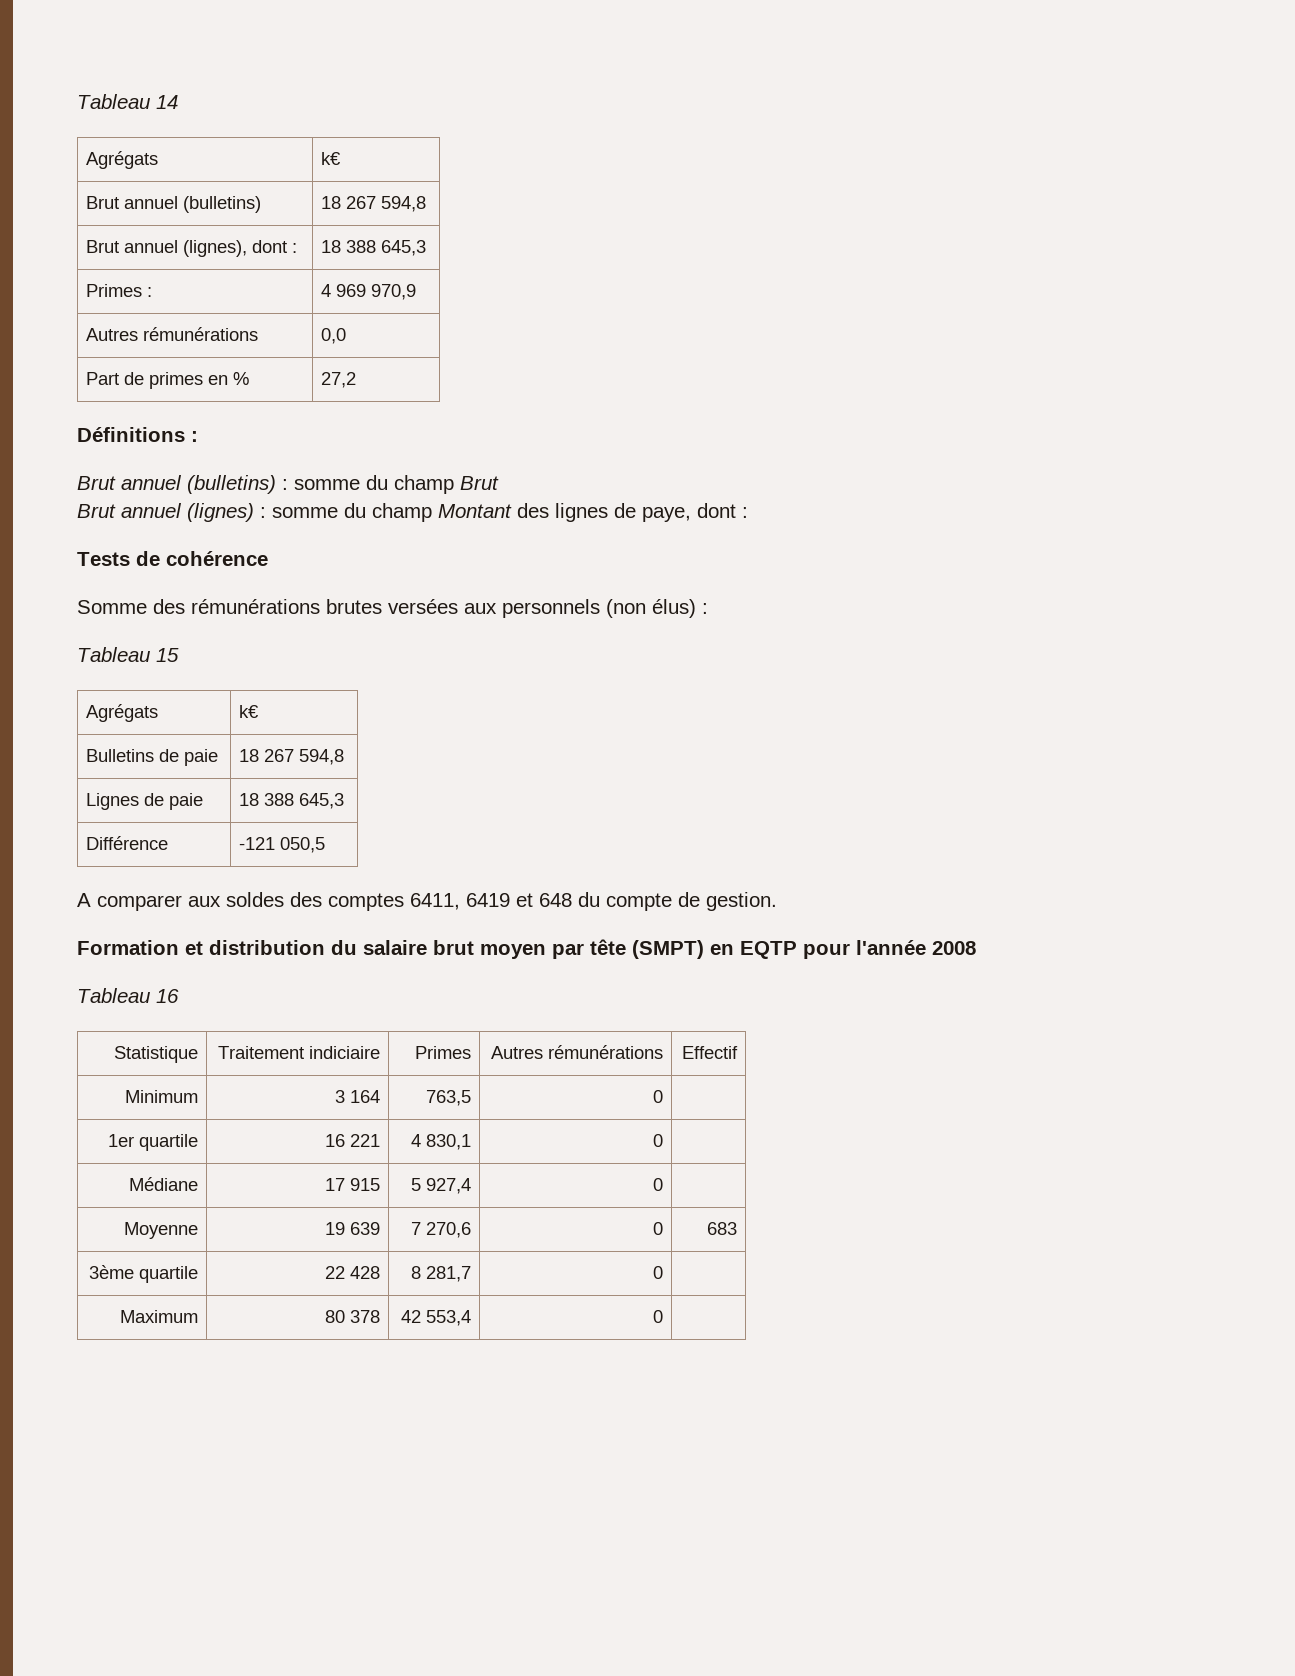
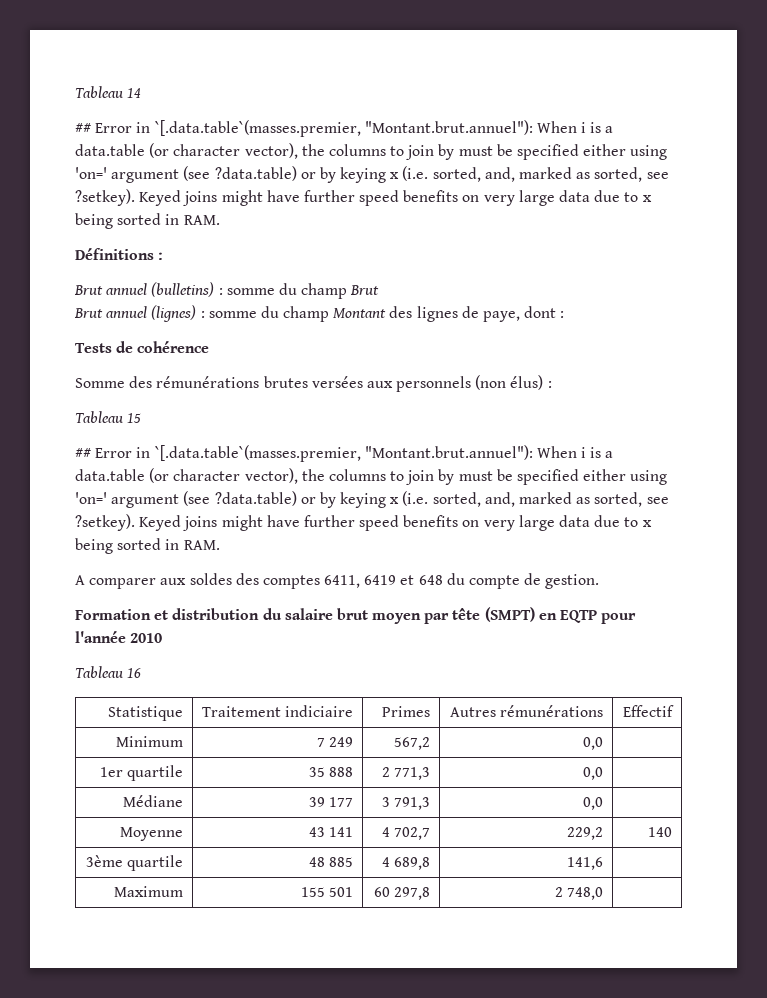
[85,151,158,169] [320,152,341,165] [85,196,261,213] [320,196,426,212] [85,240,297,257] [320,240,426,256] [85,284,152,297] [320,284,416,300] [85,327,258,341] [320,328,346,344] [85,372,249,389] [320,372,356,388] // Agrégats | k€ // Brut annuel (bulletins) | 18 267 594,8 // Brut annuel (lignes), dont : | 18 388 645,3 // Primes : | 4 969 970,9 // Autres rémunérations | 0,0 // Part de primes en % | 27,2 -> [75,120,614,137] [75,143,668,160] [75,166,669,183] [75,189,652,206] [75,213,220,229] // ## Error in `[.data.table`(masses.premier, "Montant.brut.annuel"): When i is a data.table (or character vector), the columns to join by must be specified either using 'on=' argument (see ?data.table) or by keying x (i.e. sorted, and, marked as sorted, see ?setkey). Keyed joins might have further speed benefits on very large data due to x being sorted in RAM.
[85,704,158,722] [238,705,259,718] [85,749,218,766] [238,749,344,765] [85,793,203,810] [238,793,344,809] [85,836,168,850] [238,837,325,853] // Agrégats | k€ // Bulletins de paie | 18 267 594,8 // Lignes de paie | 18 388 645,3 // Différence | -121 050,5 -> [75,445,614,462] [75,468,668,485] [75,491,669,508] [75,514,652,531] [75,538,220,554] // ## Error in `[.data.table`(masses.premier, "Montant.brut.annuel"): When i is a data.table (or character vector), the columns to join by must be specified either using 'on=' argument (see ?data.table) or by keying x (i.e. sorted, and, marked as sorted, see ?setkey). Keyed joins might have further speed benefits on very large data due to x being sorted in RAM.
[932,941,976,955] 2008 -> [130,633,163,643] 2010
[335,1090,381,1103] [426,1090,472,1106] [653,1090,664,1103] [108,1134,199,1151] [325,1134,381,1147] [411,1134,472,1150] [653,1134,664,1147] [129,1177,199,1191] [325,1178,381,1191] [411,1178,472,1194] [653,1178,664,1191] [124,1222,199,1239] [325,1222,381,1235] [411,1222,472,1238] [653,1222,664,1235] [707,1222,738,1235] [89,1265,199,1283] [325,1266,381,1279] [411,1266,472,1282] [653,1266,664,1279] [120,1310,199,1323] [325,1310,381,1323] [401,1310,472,1326] [653,1310,664,1323] 3 164 | 763,5 | 0 | // 1er quartile | 16 221 | 4 830,1 | 0 | // Médiane | 17 915 | 5 927,4 | 0 | // Moyenne | 19 639 | 7 270,6 | 0 | 683 // 3ème quartile | 22 428 | 8 281,7 | 0 | // Maximum | 80 378 | 42 553,4 | 0 -> [317,737,354,747] [394,737,431,750] [583,737,604,750] [100,765,184,781] [309,767,354,777] [382,767,431,780] [583,767,604,780] [123,795,184,807] [309,797,354,807] [382,797,431,810] [583,797,604,810] [120,827,184,841] [309,827,354,837] [382,827,431,840] [567,827,604,840] [648,827,673,837] [86,855,184,871] [309,857,354,867] [382,857,431,870] [567,857,604,870] [114,886,184,897] [301,887,354,897] [374,887,431,900] [555,887,604,900] 7 249 | 567,2 | 0,0 | // 1er quartile | 35 888 | 2 771,3 | 0,0 | // Médiane | 39 177 | 3 791,3 | 0,0 | // Moyenne | 43 141 | 4 702,7 | 229,2 | 140 // 3ème quartile | 48 885 | 4 689,8 | 141,6 | // Maximum | 155 501 | 60 297,8 | 2 748,0

